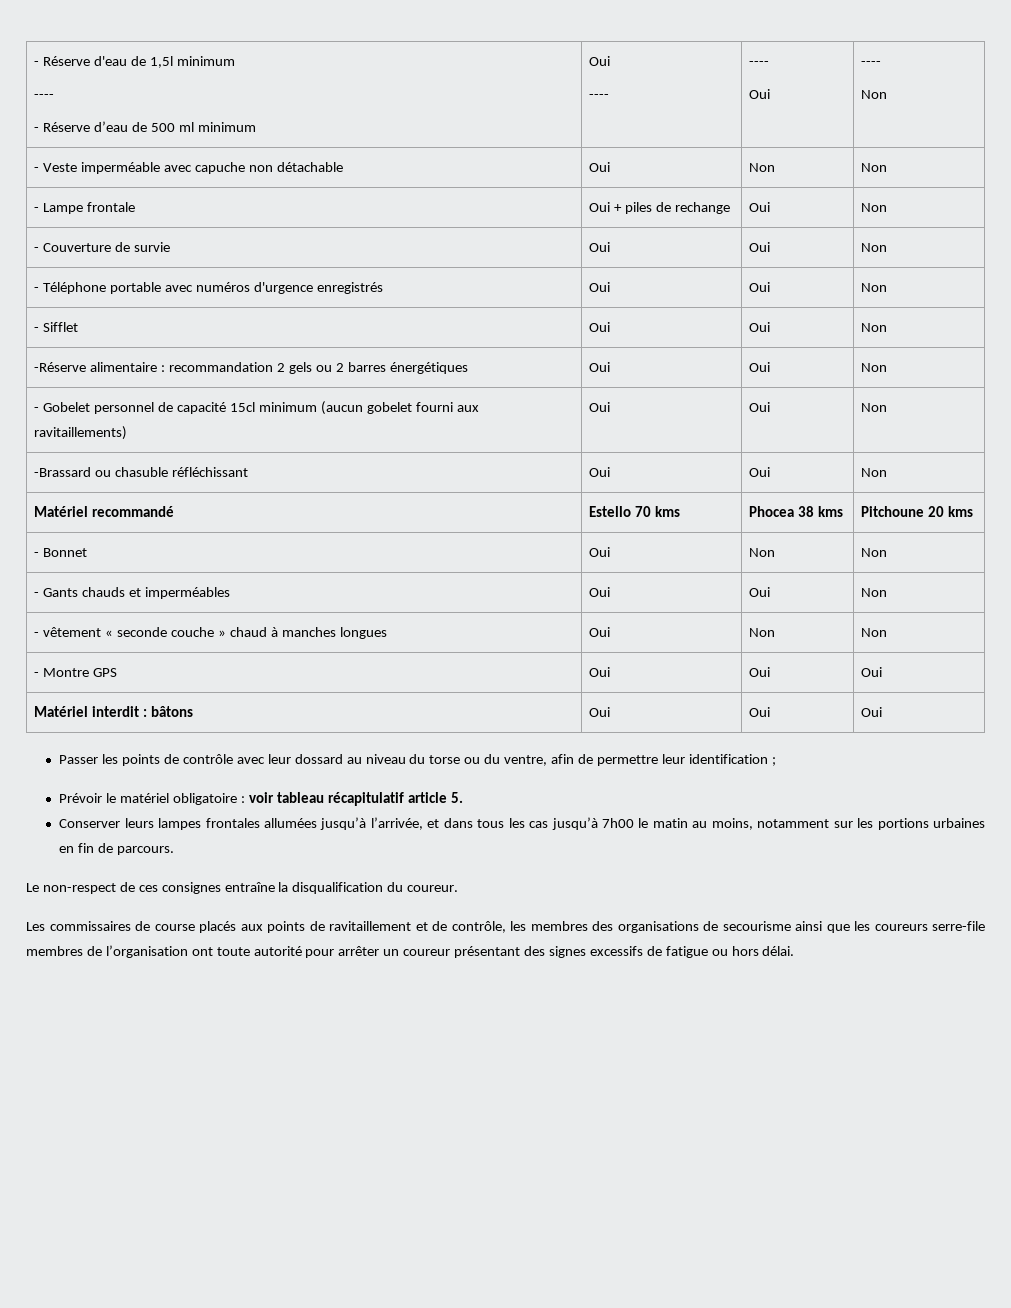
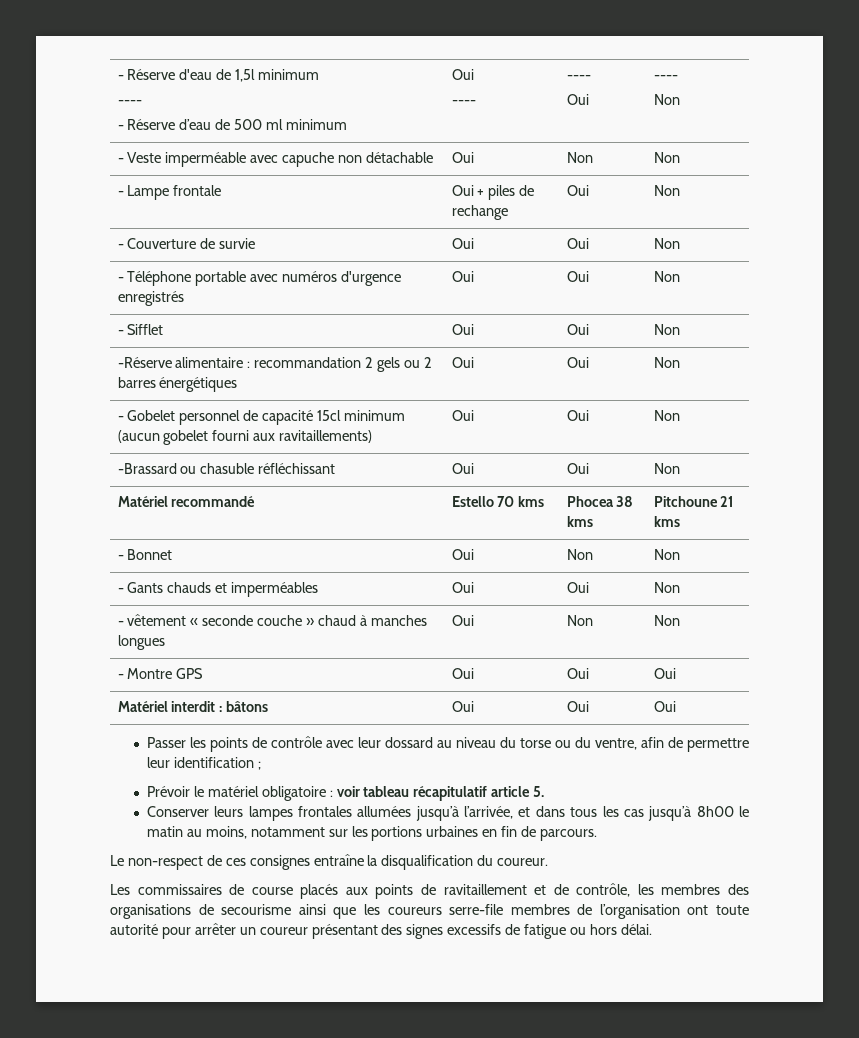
[928,506,945,517] 20 -> [720,496,734,507] 21
[602,818,635,828] 7h00 -> [696,806,734,817] 8h00

